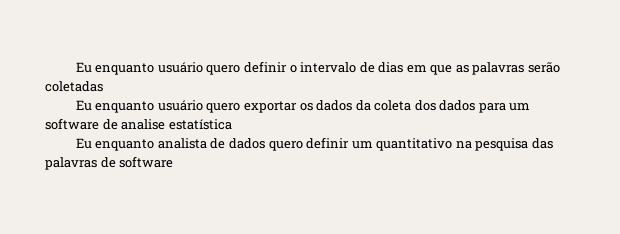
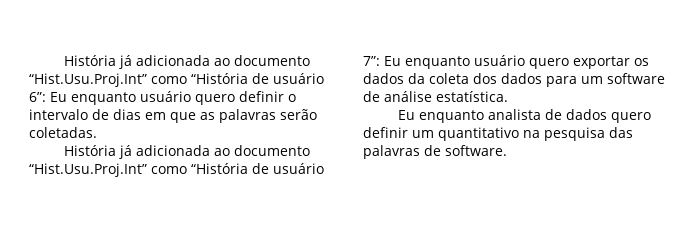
(75, 67) none -> [63,55,310,69] [29,73,324,87] [29,92,46,102] História já adicionada ao documento “Hist.Usu.Proj.Int” como “História de usuário 6”:
[45,81,103,92] coletadas // -> [29,127,97,138] [63,145,310,159] [29,163,324,177] [363,56,380,66] coletadas. // História já adicionada ao documento “Hist.Usu.Proj.Int” como “História de usuário 7”:
[121,119,232,130] analise estatística -> [384,91,508,102] análise estatística.
[119,156,174,168] software -> [445,145,507,156] software.

